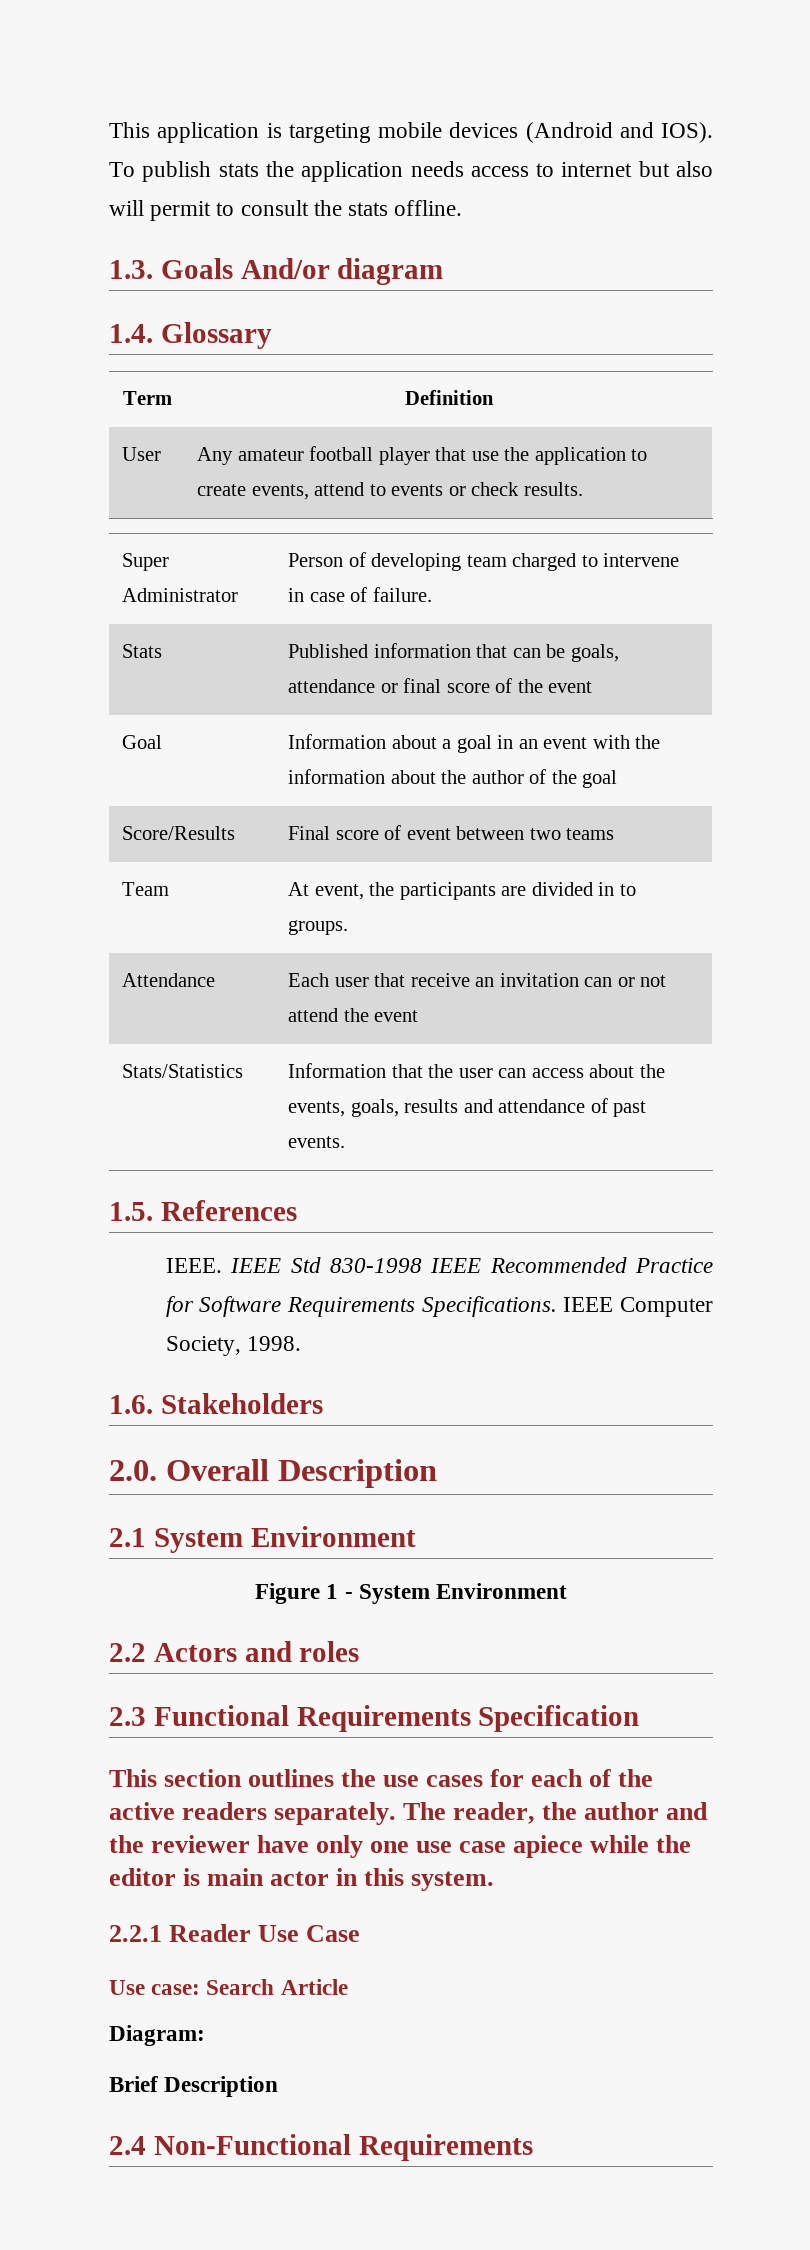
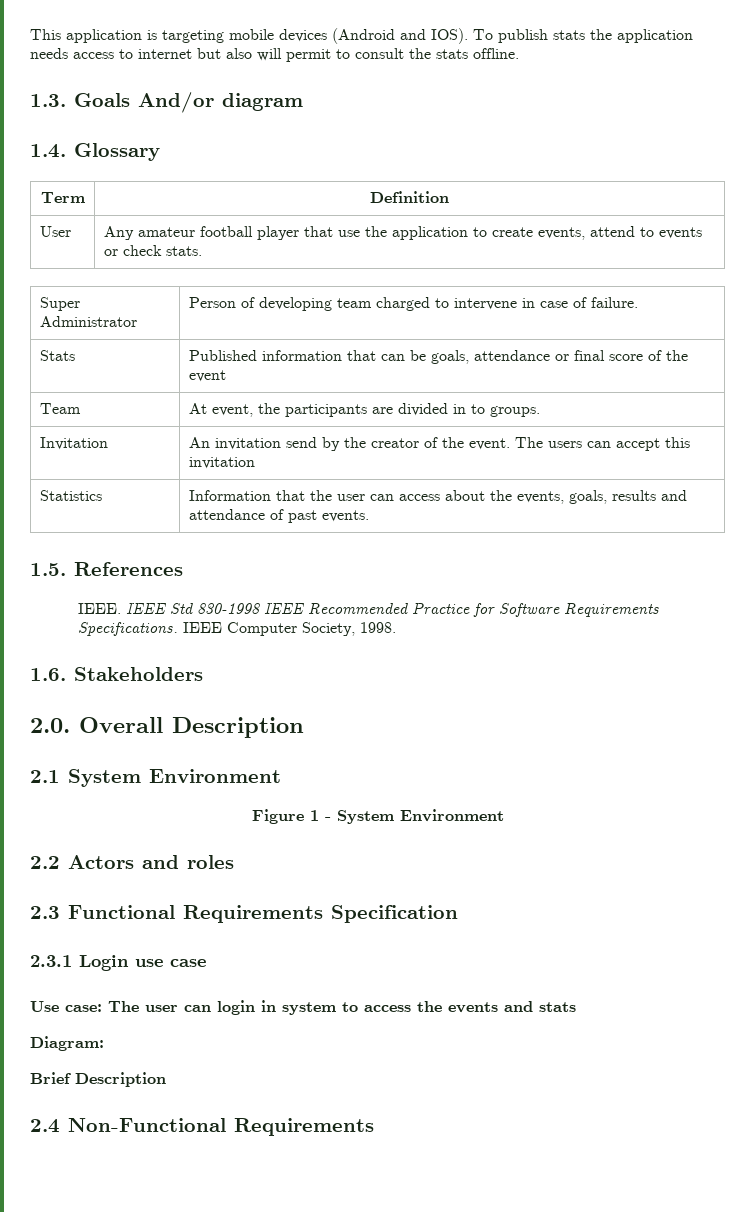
[523,482,583,496] results. -> [165,246,202,256] stats.
[121,735,162,749] [287,734,661,753] [287,769,618,788] [121,826,235,840] [287,825,615,840] // Goal | Information about a goal in an event with the information about the author of the goal // Score/Results | Final score of event between two teams -> (226, 376) none
[121,973,215,987] [287,973,667,987] [287,1008,419,1022] [121,1064,243,1078] Attendance | Each user that receive an invitation can or not attend the event // Stats/Statistics -> [39,437,108,450] [188,437,690,451] [188,457,255,469] [39,490,102,501] Invitation | An invitation send by the creator of the event. The users can accept this invitation // Statistics
[109,1769,654,1787] [109,1802,709,1825] [109,1835,692,1858] [109,1868,495,1891] [109,1924,361,1942] [109,1979,348,1995] This section outlines the use cases for each of the active readers separately. The reader, the author and the reviewer have only one use case apiece while the editor is main actor in this system. // 2.2.1 Reader Use Case // Use case: Search Article -> [30,955,206,971] [30,1000,576,1015] 2.3.1 Login use case // Use case: The user can login in system to access the events and stats

